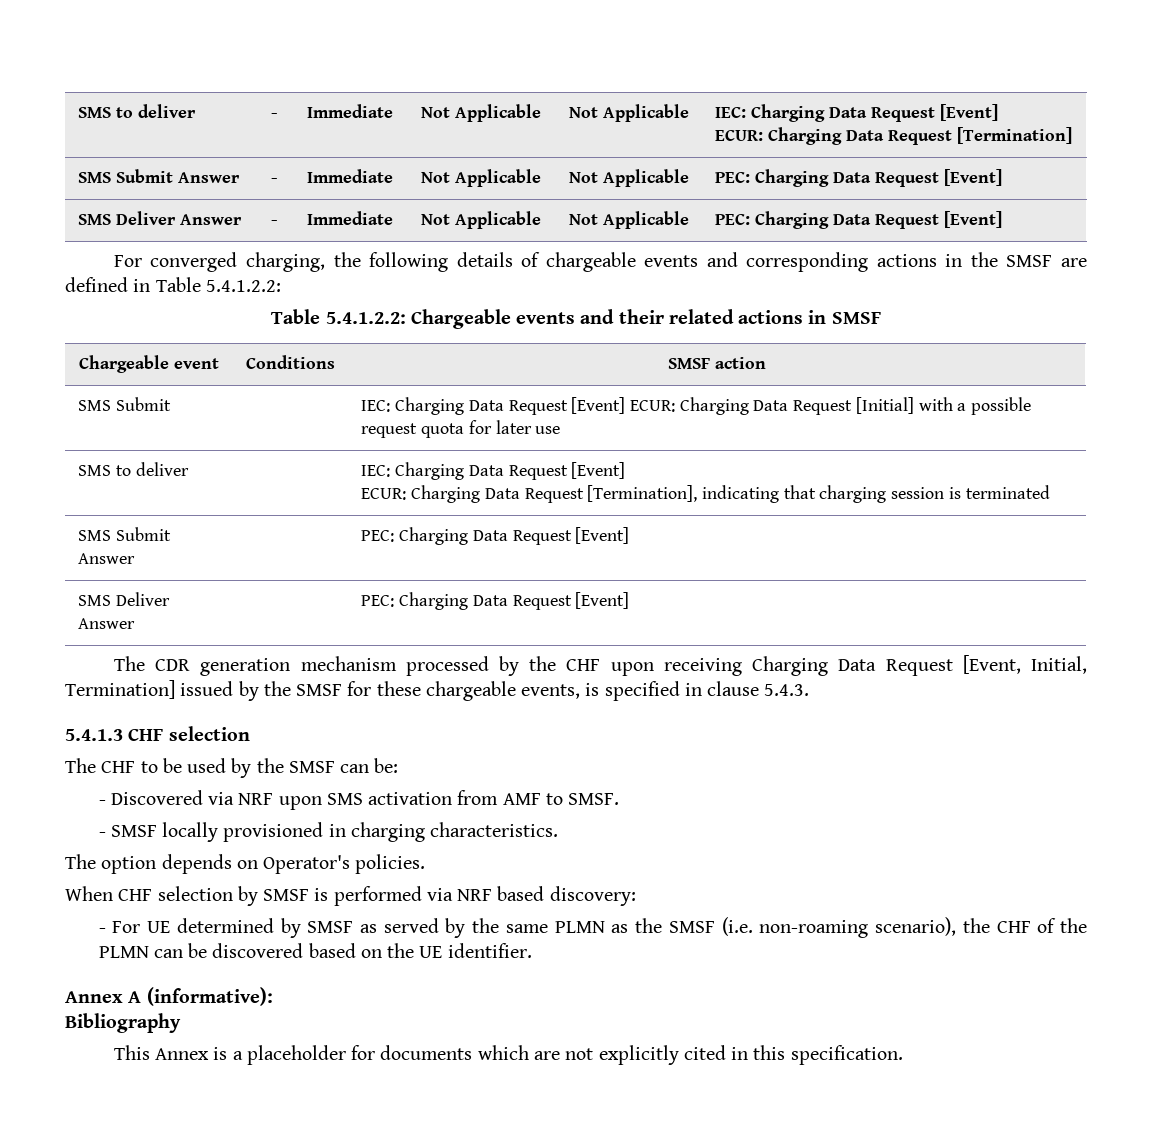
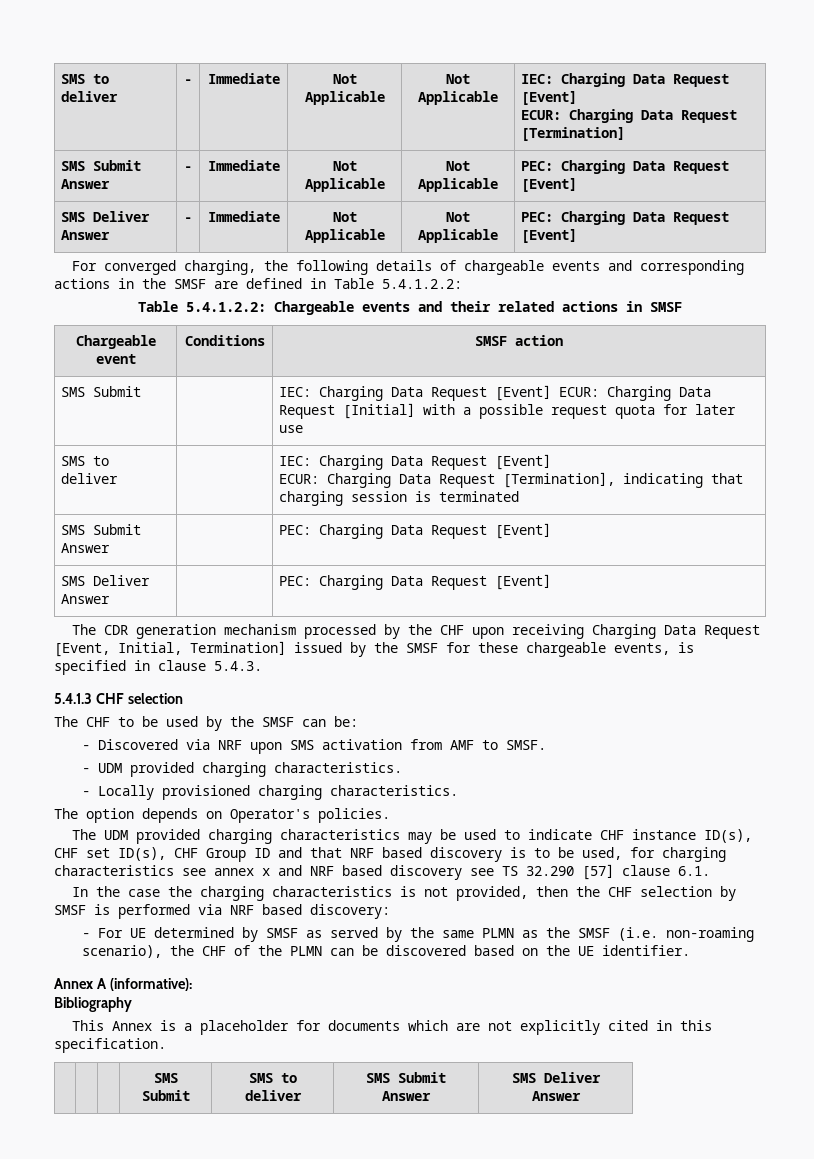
[110,822,346,842] SMSF locally provisioned in -> [97,762,402,777] [81,785,250,800] UDM provided charging characteristics. // - Locally provisioned
[65,886,113,901] When -> [72,829,753,844] [54,847,726,862] [54,864,710,880] [72,886,601,901] The UDM provided charging characteristics may be used to indicate CHF instance ID(s), CHF set ID(s), CHF Group ID and that NRF based discovery is to be used, for charging characteristics see annex x and NRF based discovery see TS 32.290 [57] clause 6.1. // In the case the charging characteristics is not provided, then the
(903, 1055) none -> [153,1073,178,1083] [141,1090,190,1101] [248,1073,297,1083] [244,1090,302,1101] [366,1072,446,1083] [382,1091,431,1101] [511,1072,601,1083] [531,1091,581,1101] // | | | SMS Submit | SMS to deliver | SMS Submit Answer | SMS Deliver Answer

